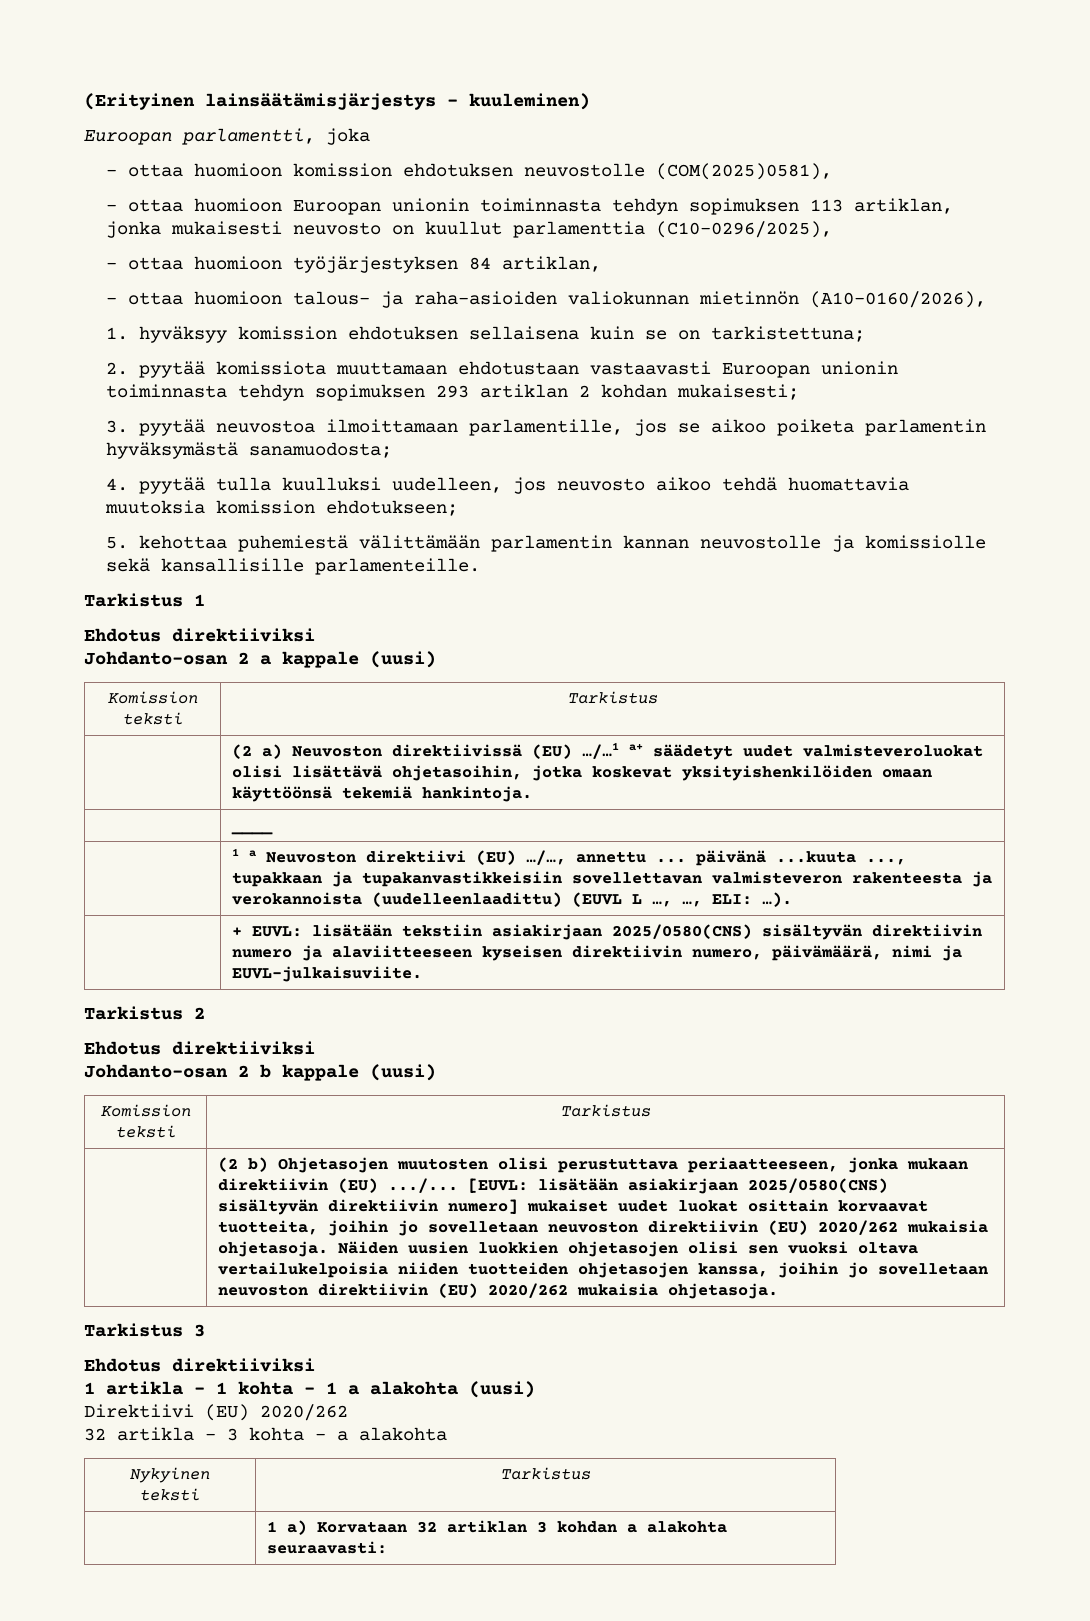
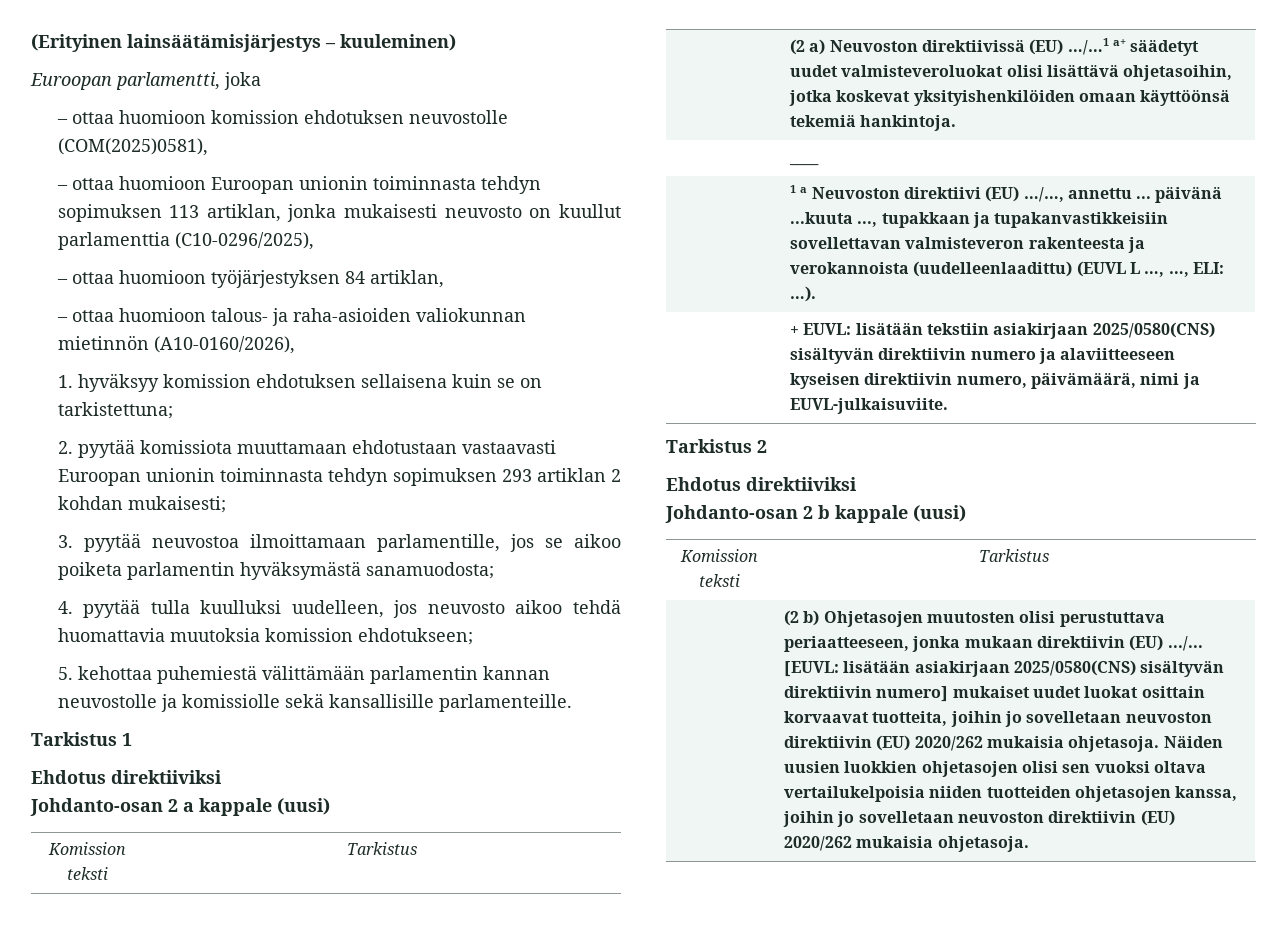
[84,1323,205,1337] [84,1358,315,1372] [84,1381,535,1398] [84,1404,348,1421] [84,1427,447,1441] [130,1467,210,1483] [140,1488,200,1501] [500,1467,591,1480] [267,1520,728,1535] [267,1541,388,1554] // Tarkistus 3 // Ehdotus direktiiviksi // 1 artikla – 1 kohta – 1 a alakohta (uusi) // Direktiivi (EU) 2020/262 // 32 artikla – 3 kohta – a alakohta // Nykyinen teksti | Tarkistus // | 1 a) Korvataan 32 artiklan 3 kohdan a alakohta seuraavasti: -> (1029, 844) none

